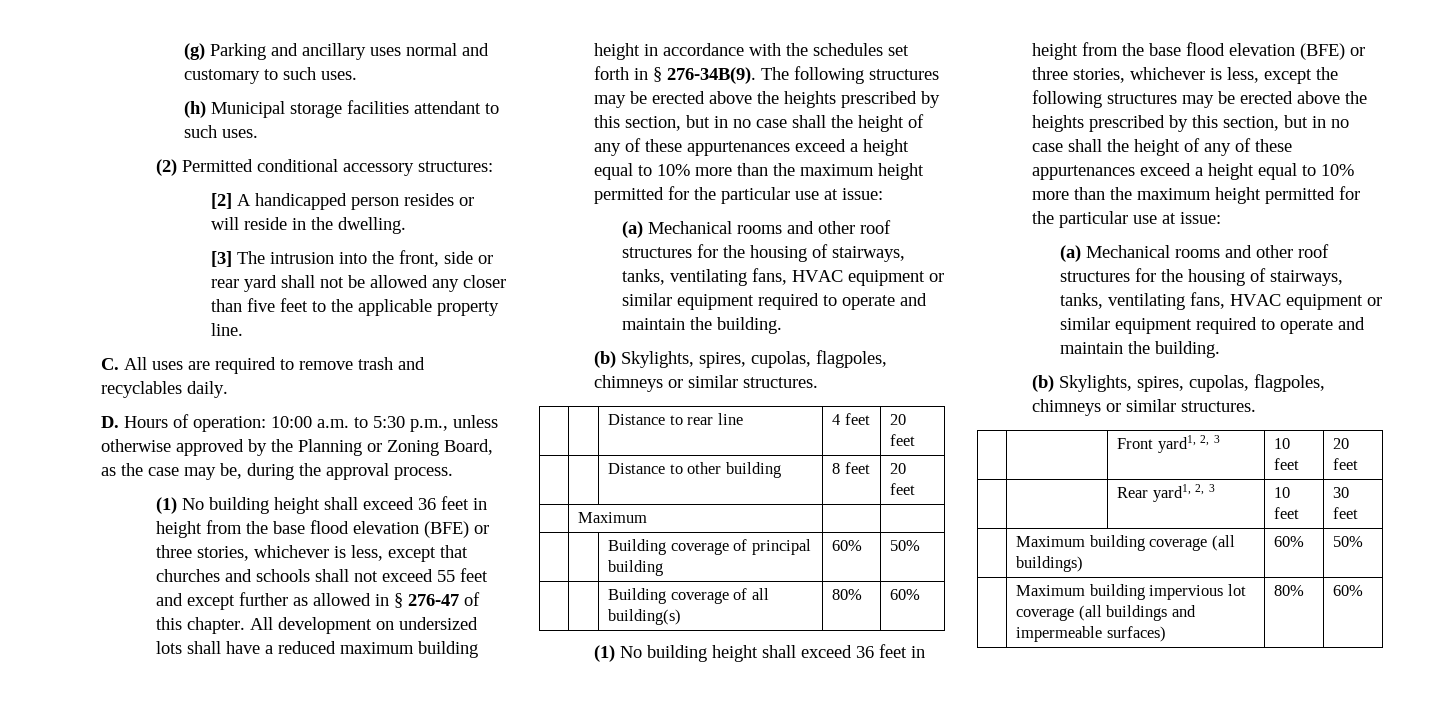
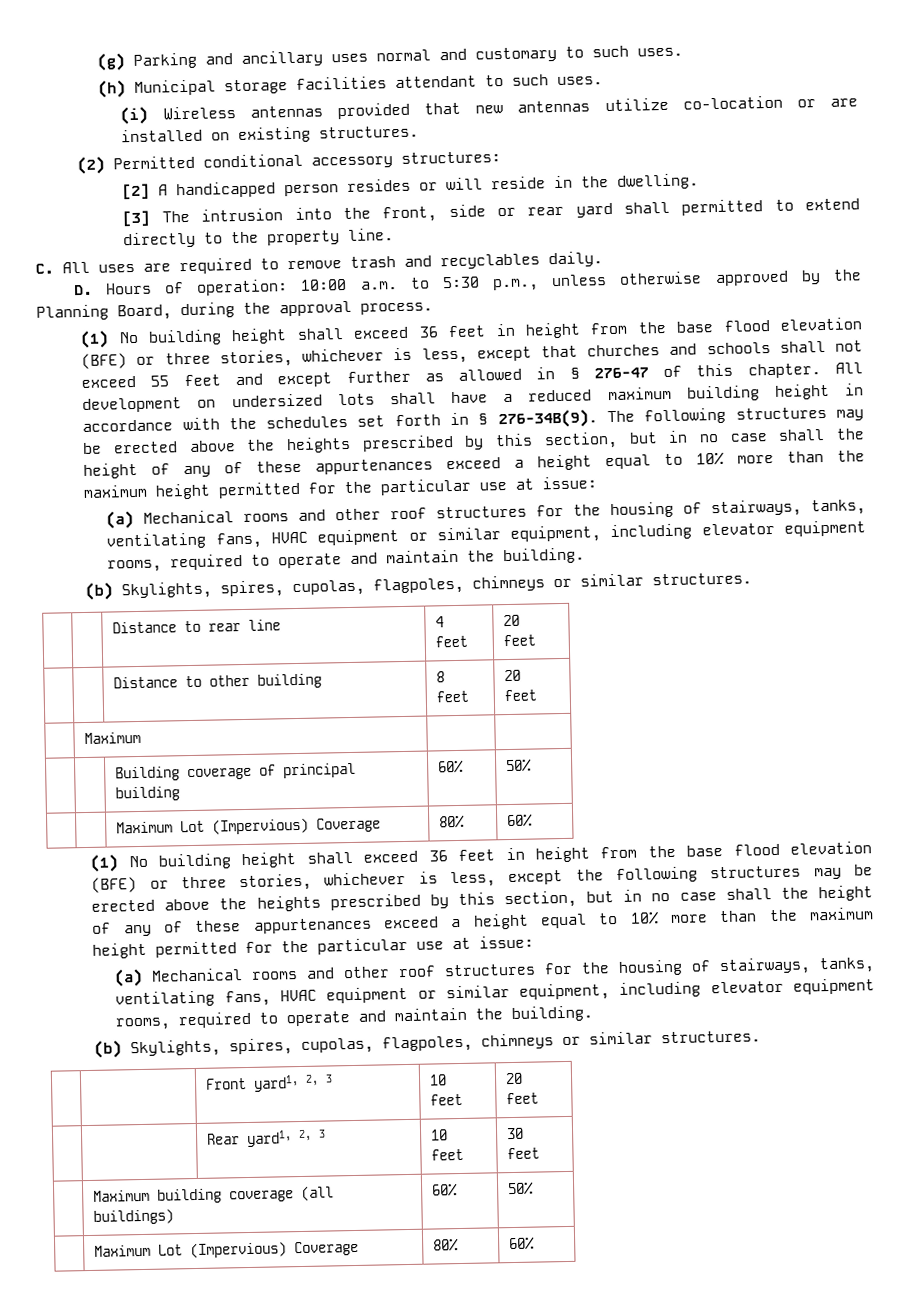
(258, 133) none -> [120,95,858,125] [121,125,420,144] // (i) Wireless antennas provided that new antennas utilize co-location or are installed on existing structures.
[320,275,507,292] [211,298,309,312] not be allowed any closer than five feet -> [681,198,861,216] [123,231,197,249] permitted to extend directly
[358,299,433,316] applicable -> (260, 237) none
[367,439,493,456] [101,463,242,480] or Zoning Board, as the case may be, -> [117,304,172,321] Board,
[676,294,754,310] equipment -> [510,520,867,543] [107,559,163,573] equipment, including elevator equipment rooms,
[608,588,769,604] [608,609,682,625] Building coverage of all building(s) -> [116,817,382,835] Maximum Lot (Impervious) Coverage
[1114,318,1192,334] equipment -> [519,978,876,1001] [115,1017,172,1031] equipment, including elevator equipment rooms,
[1089,584,1246,600] [1016,605,1196,621] [1016,626,1166,642] building impervious lot coverage (all buildings and impermeable surfaces) -> [158,1240,360,1259] Lot (Impervious) Coverage

